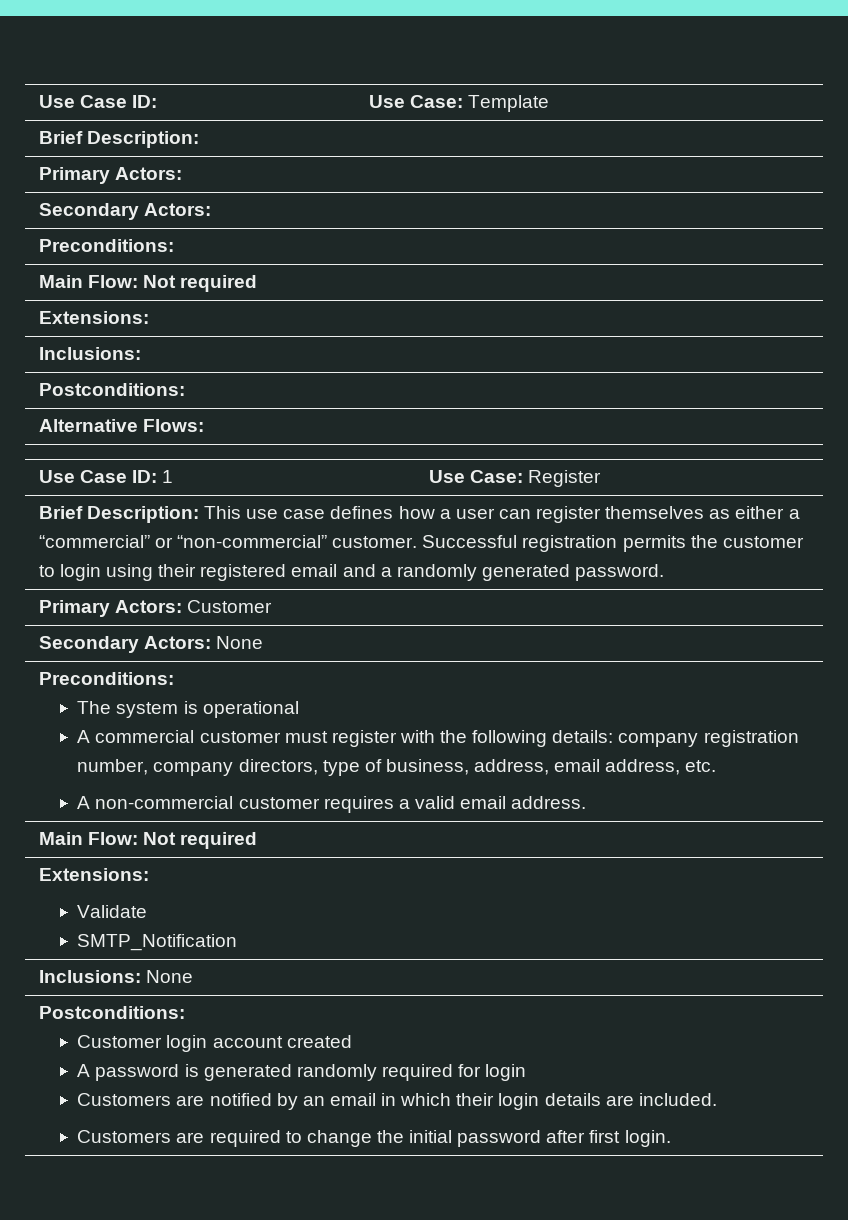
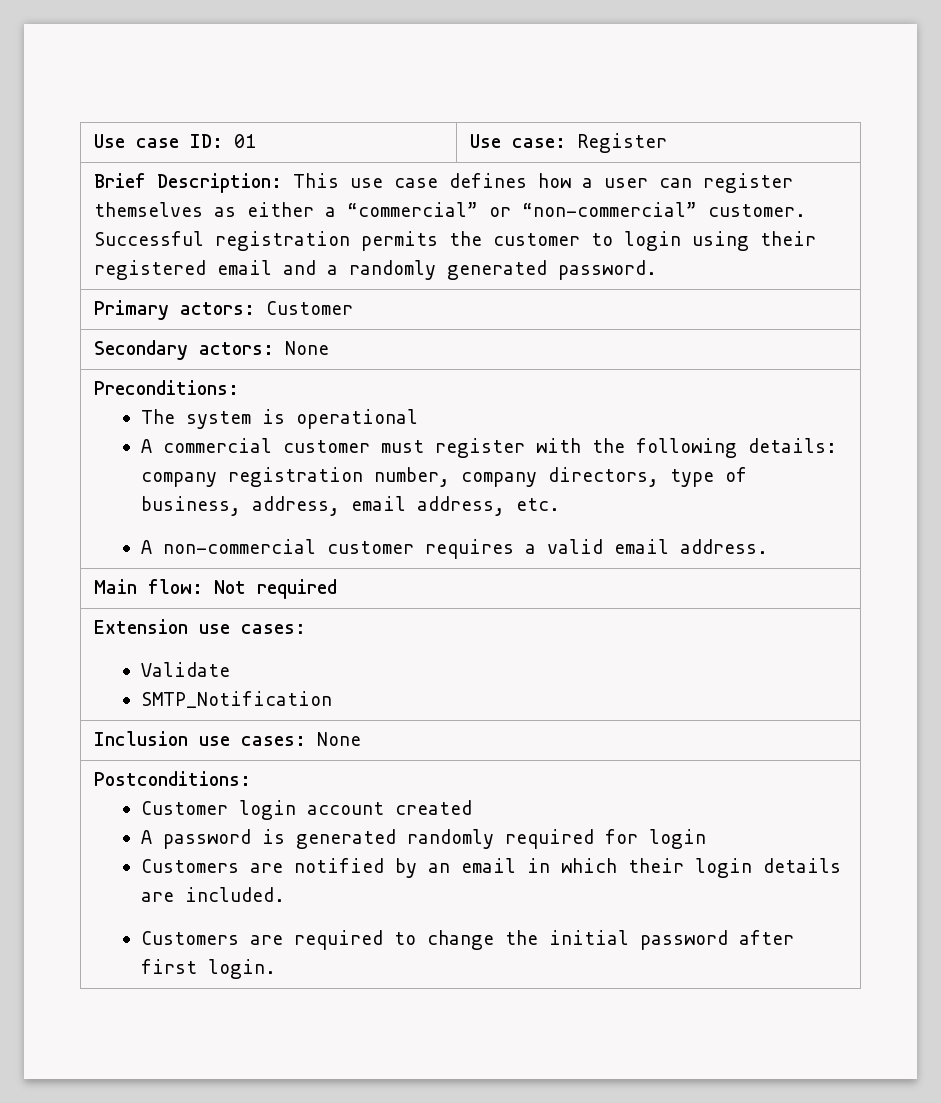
[38,95,158,108] [368,95,550,112] [38,131,199,148] [38,167,182,184] [38,203,211,220] [38,239,174,252] [38,275,258,292] [38,311,149,324] [38,347,141,360] [38,383,185,396] [38,419,204,432] [38,470,174,483] [428,470,523,483] Use Case ID: | Use Case: Template // Brief Description: // Primary Actors: // Secondary Actors: // Preconditions: // Main Flow: Not required // Extensions: // Inclusions: // Postconditions: // Alternative Flows: // Use Case ID: 1 | Use Case: -> [93,134,256,148] [469,134,566,148] Use case ID: 01 | Use case:
[114,600,182,613] Actors: -> [179,302,255,315] actors:
[143,636,211,649] Actors: -> [198,342,274,355] actors:
[87,832,258,849] [38,868,149,881] Flow: Not required // Extensions: -> [147,579,337,599] [93,619,306,634] flow: Not required // Extension use cases:
[38,970,141,983] Inclusions: -> [93,731,306,746] Inclusion use cases:

